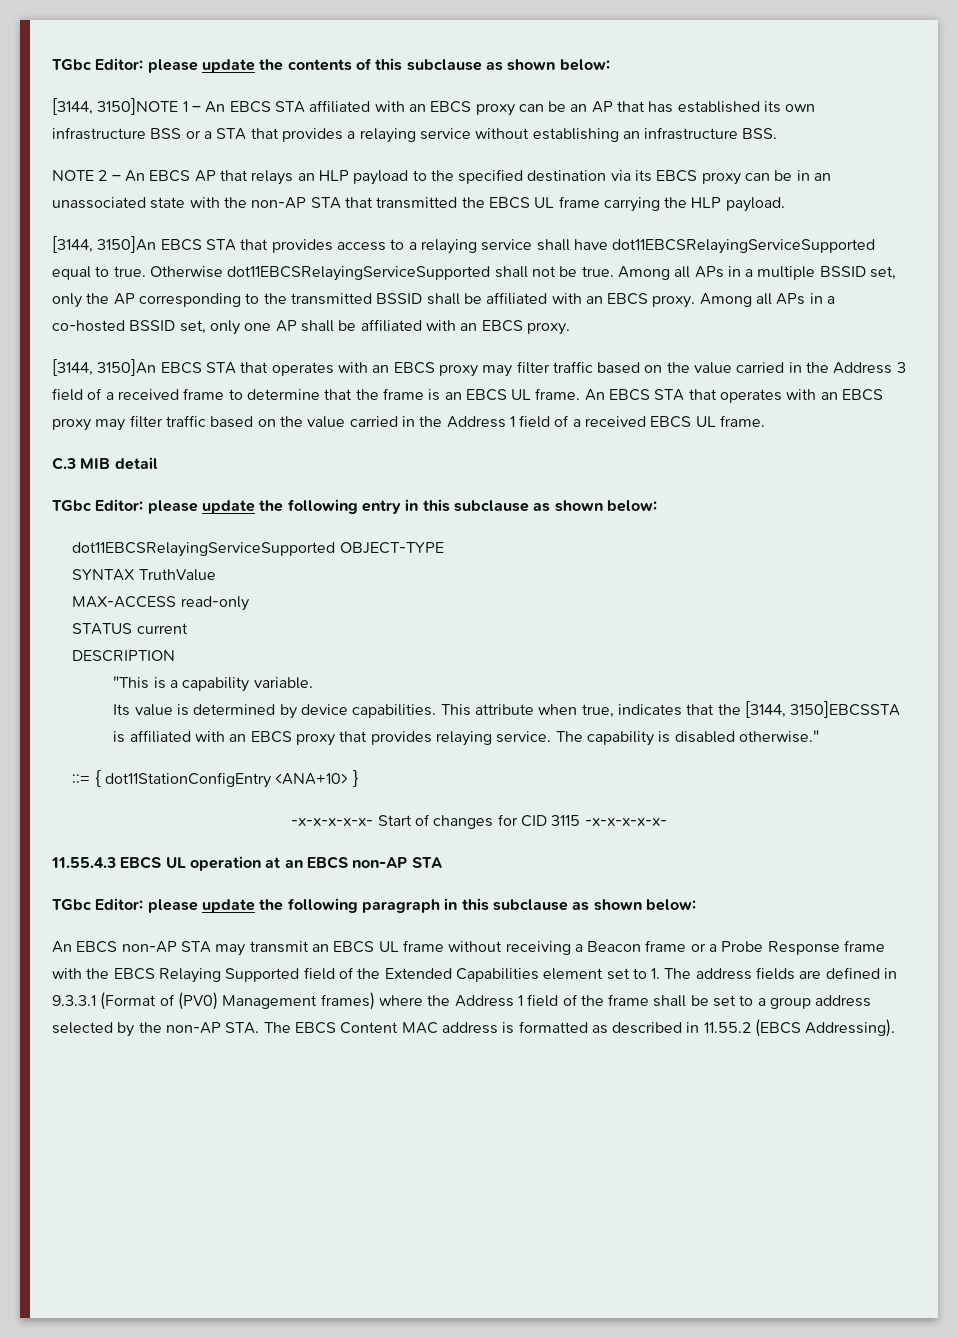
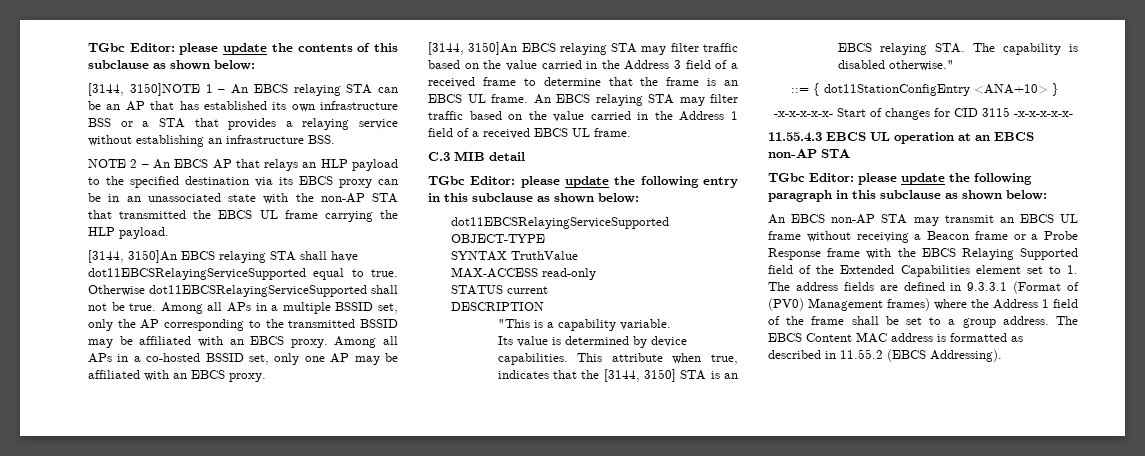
[274,100,515,116] STA affiliated with an EBCS proxy -> [293,84,373,96] relaying STA
[205,239,533,254] STA that provides access to a relaying service -> [219,251,296,263] relaying STA
[426,293,460,305] shall -> [88,339,113,348] may
[300,320,334,332] shall -> [354,356,380,365] may
[205,362,478,377] STA that operates with an EBCS proxy -> [559,43,638,55] relaying STA
[654,389,884,403] [52,418,91,431] STA that operates with an EBCS proxy -> [595,94,674,106] relaying STA
[790,701,901,718] [113,730,552,746] 3150]EBCSSTA is affiliated with an EBCS proxy that provides relaying service. -> [644,369,738,382] [837,43,965,55] 3150] STA is an EBCS relaying STA.
[815,995,872,1007] [52,1022,260,1037] address selected by the non-AP STA. -> [1002,316,1049,325] address.

